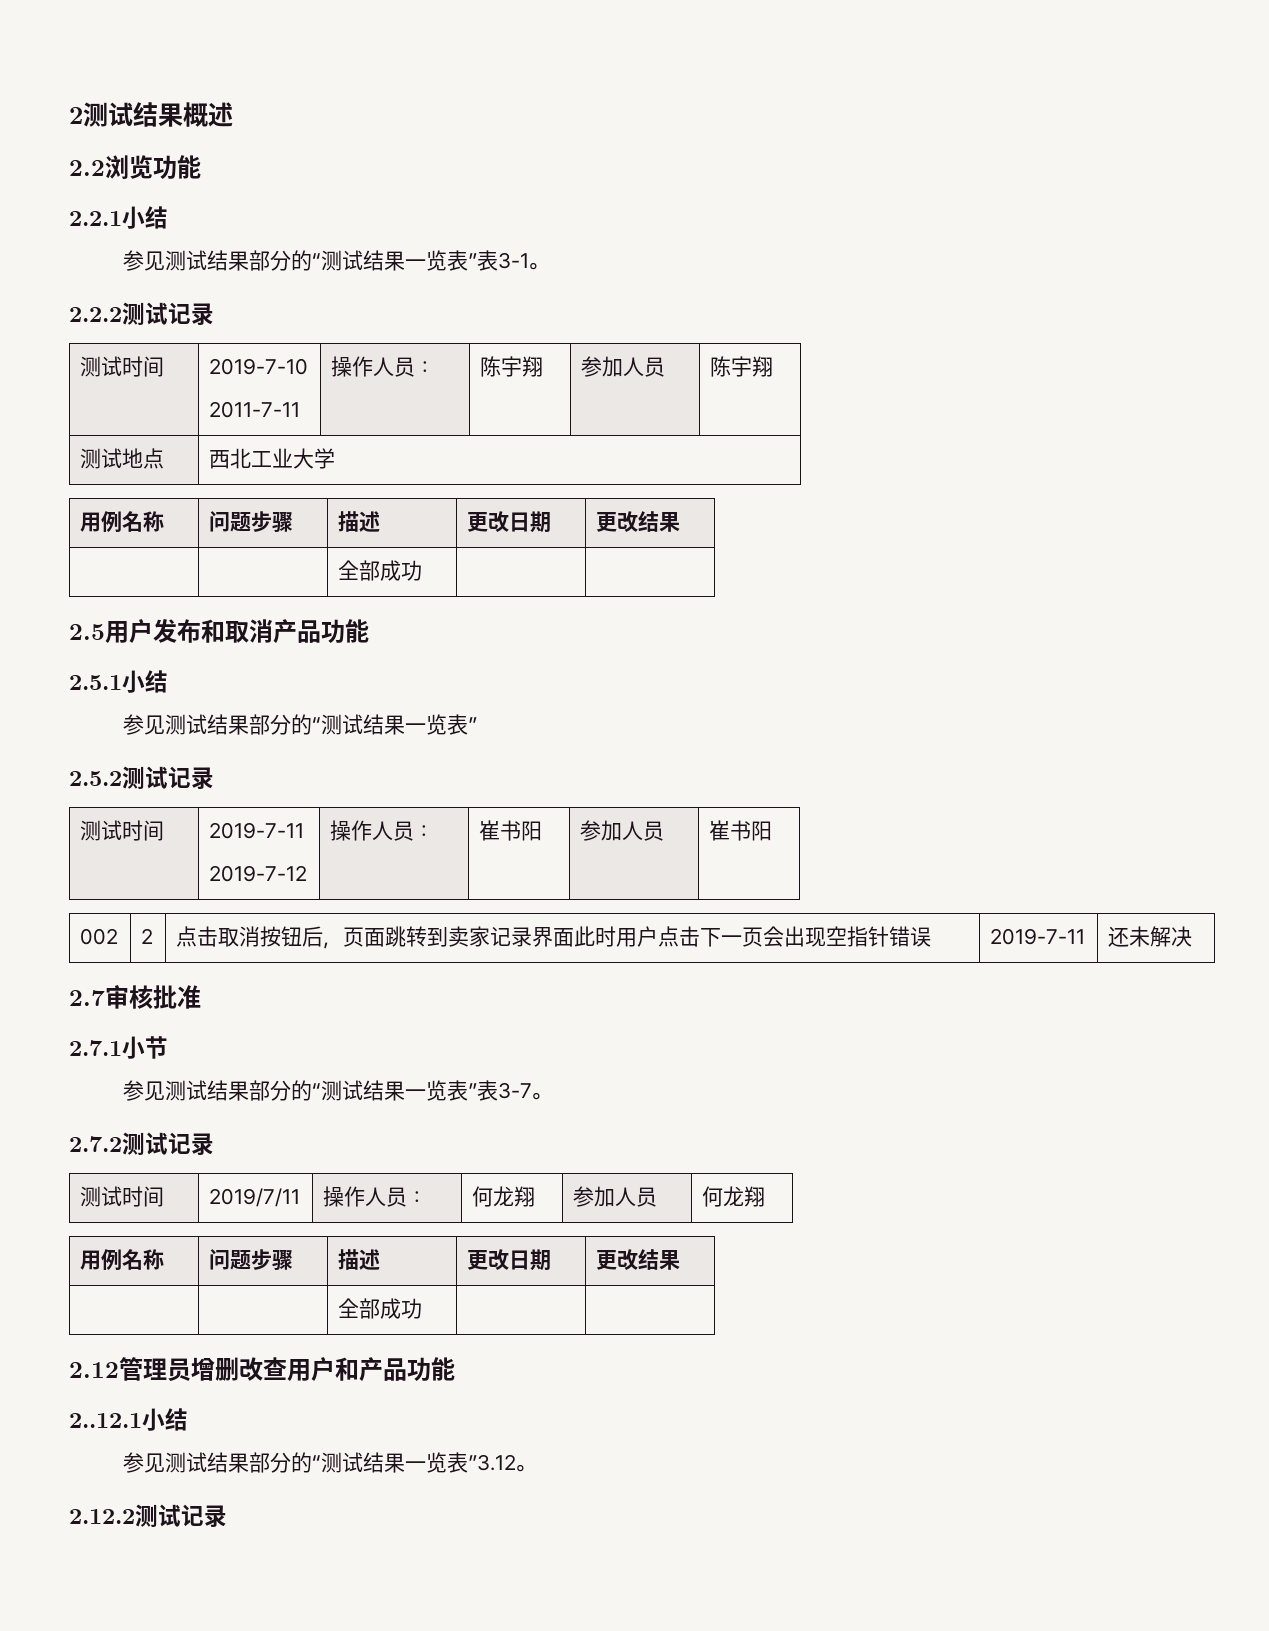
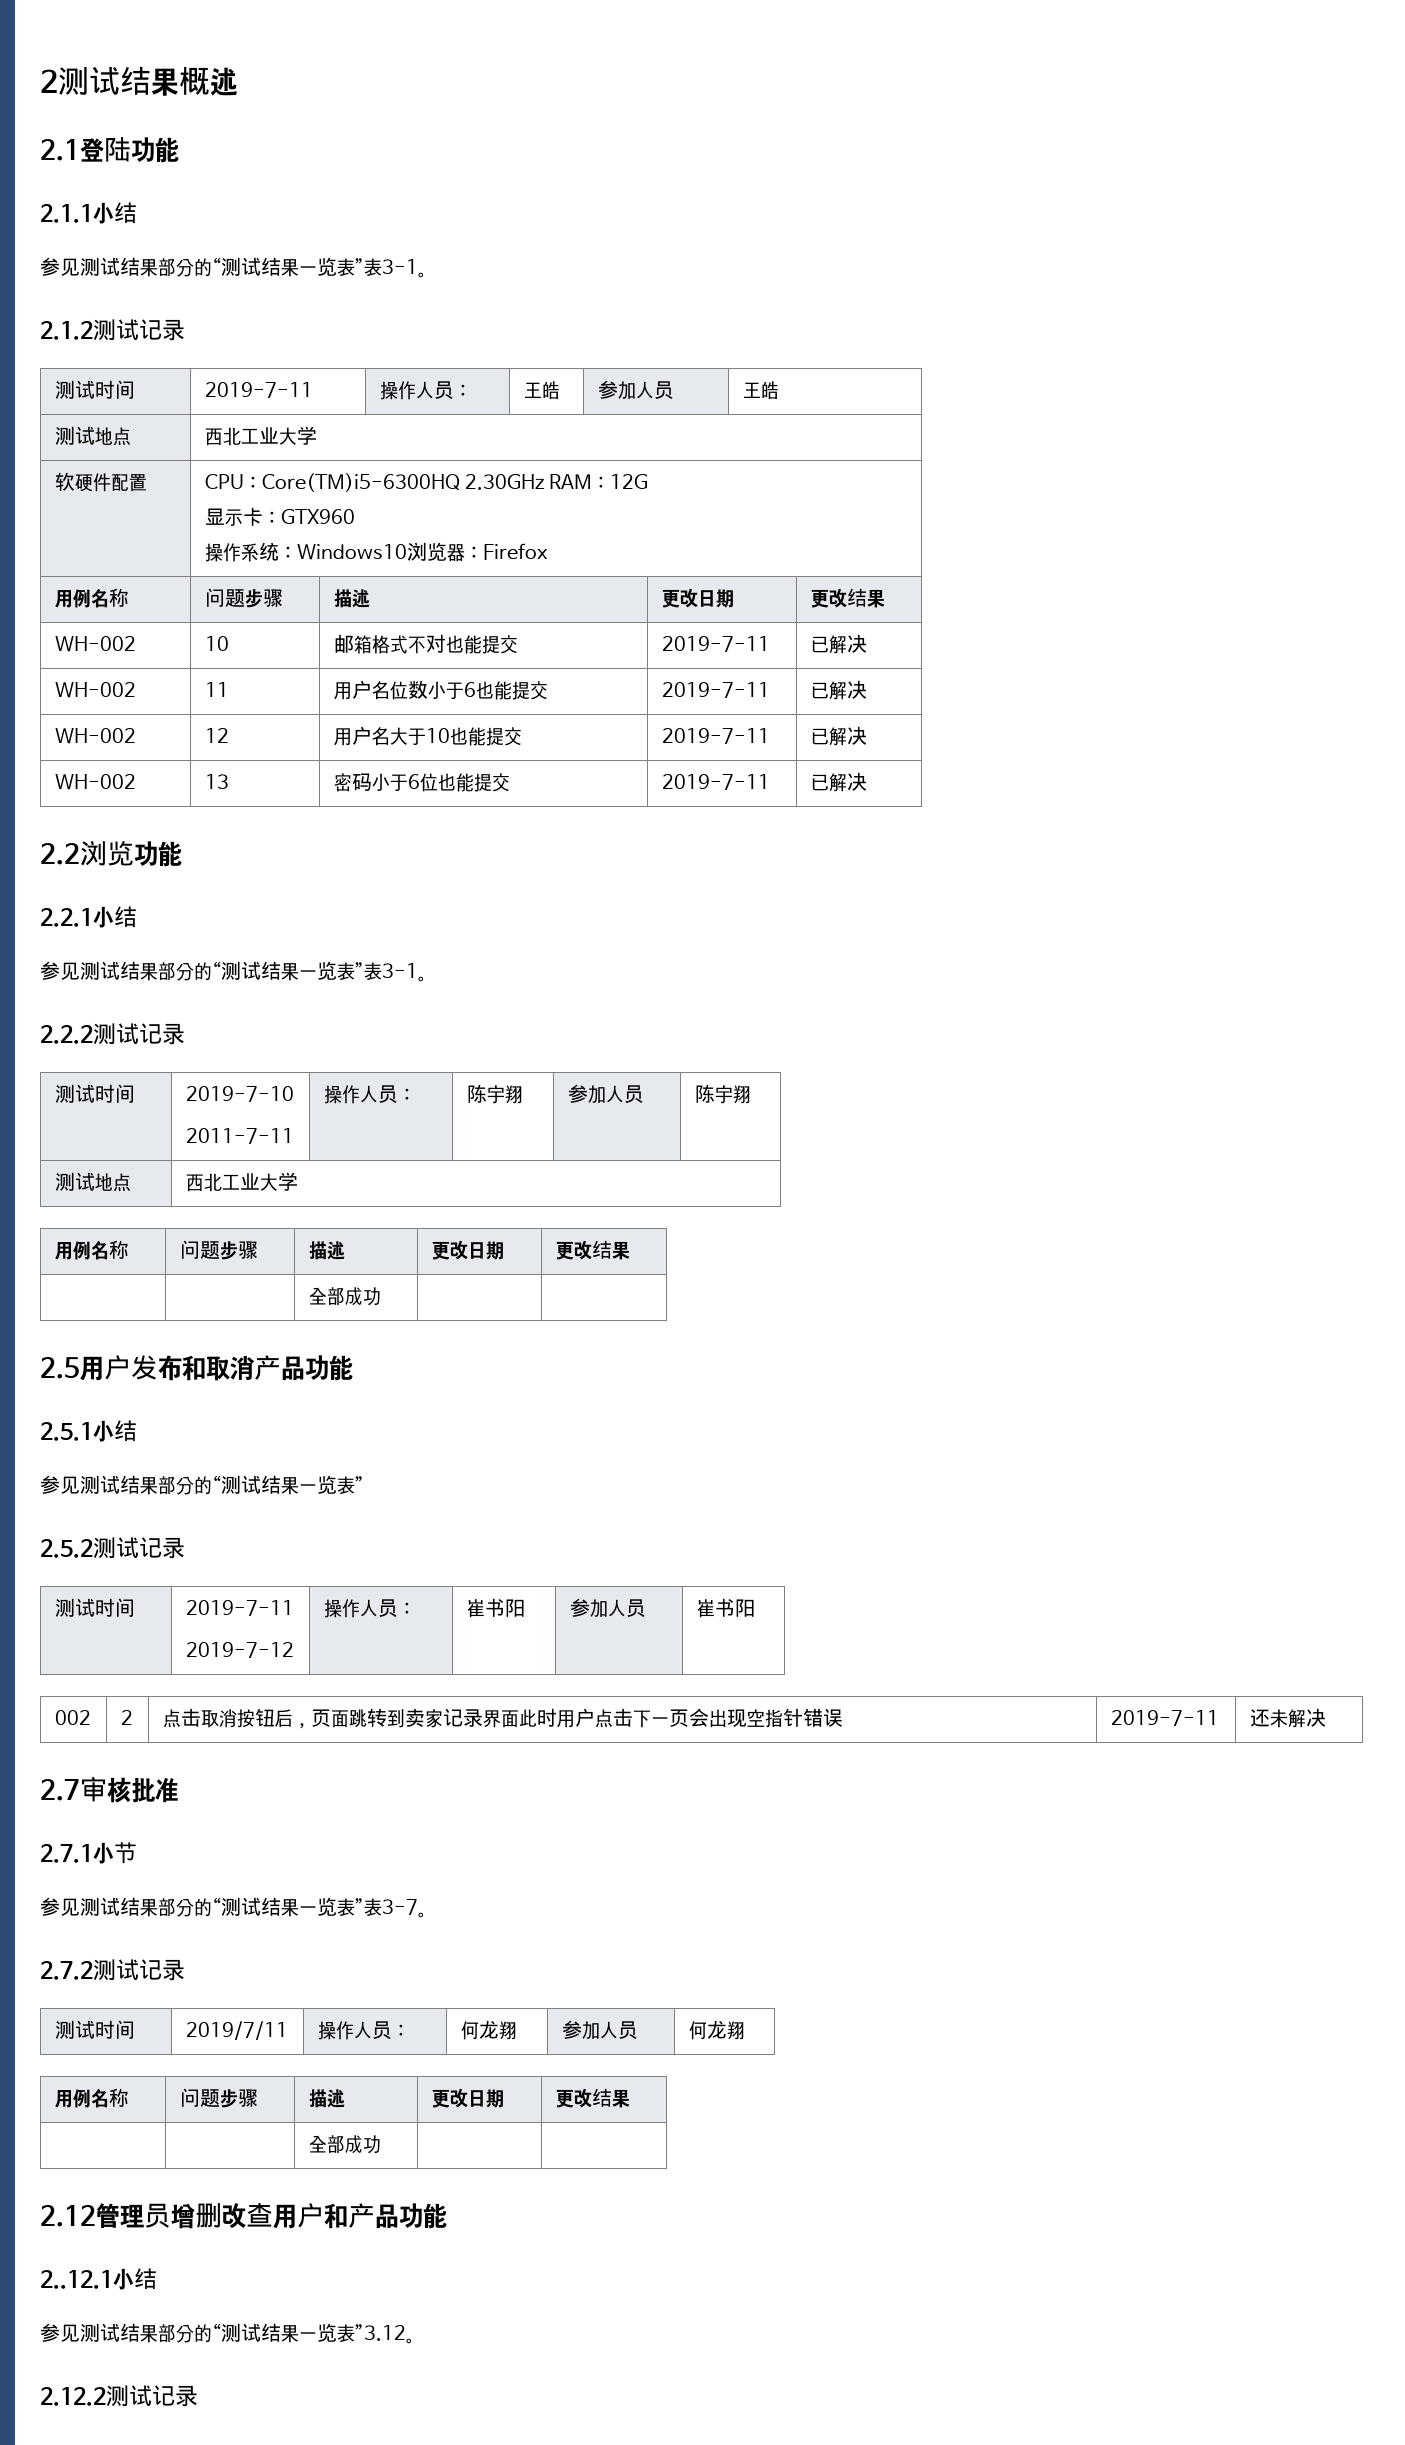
(233, 114) none -> [40,137,179,163] [40,202,137,224] [40,257,427,278] [40,319,185,341] [54,380,135,399] [204,382,313,398] [379,381,472,400] [523,381,560,400] [597,380,674,400] [742,381,779,400] [54,426,131,446] [204,426,317,446] [54,472,147,492] [204,473,649,492] [204,507,355,526] [204,542,548,562] [54,588,129,608] [204,588,283,608] [333,589,370,608] [661,588,734,608] [810,588,885,608] [54,636,136,652] [204,636,229,651] [333,634,518,654] [661,636,770,652] [810,634,867,654] [54,682,136,698] [204,682,229,697] [333,680,548,700] [661,682,770,698] [810,680,867,700] [54,728,136,744] [204,728,229,743] [333,726,522,746] [661,728,770,744] [810,726,867,746] [54,774,136,790] [204,774,229,789] [333,773,510,792] [661,774,770,790] [810,772,867,792] // 2.1登陆功能 // 2.1.1小结 // 参见测试结果部分的“测试结果一览表”表3-1。 // 2.1.2测试记录 // 测试时间 | 2019-7-11 | 操作人员： | 王皓 | 参加人员 | 王皓 // 测试地点 | 西北工业大学 // 软硬件配置 | CPU：Core(TM)i5-6300HQ 2.30GHz RAM：12G // 显示卡：GTX960 // 操作系统：Windows10浏览器：Firefox // 用例名称 | 问题步骤 | 描述 | 更改日期 | 更改结果 // WH-002 | 10 | 邮箱格式不对也能提交 | 2019-7-11 | 已解决 // WH-002 | 11 | 用户名位数小于6也能提交 | 2019-7-11 | 已解决 // WH-002 | 12 | 用户名大于10也能提交 | 2019-7-11 | 已解决 // WH-002 | 13 | 密码小于6位也能提交 | 2019-7-11 | 已解决

